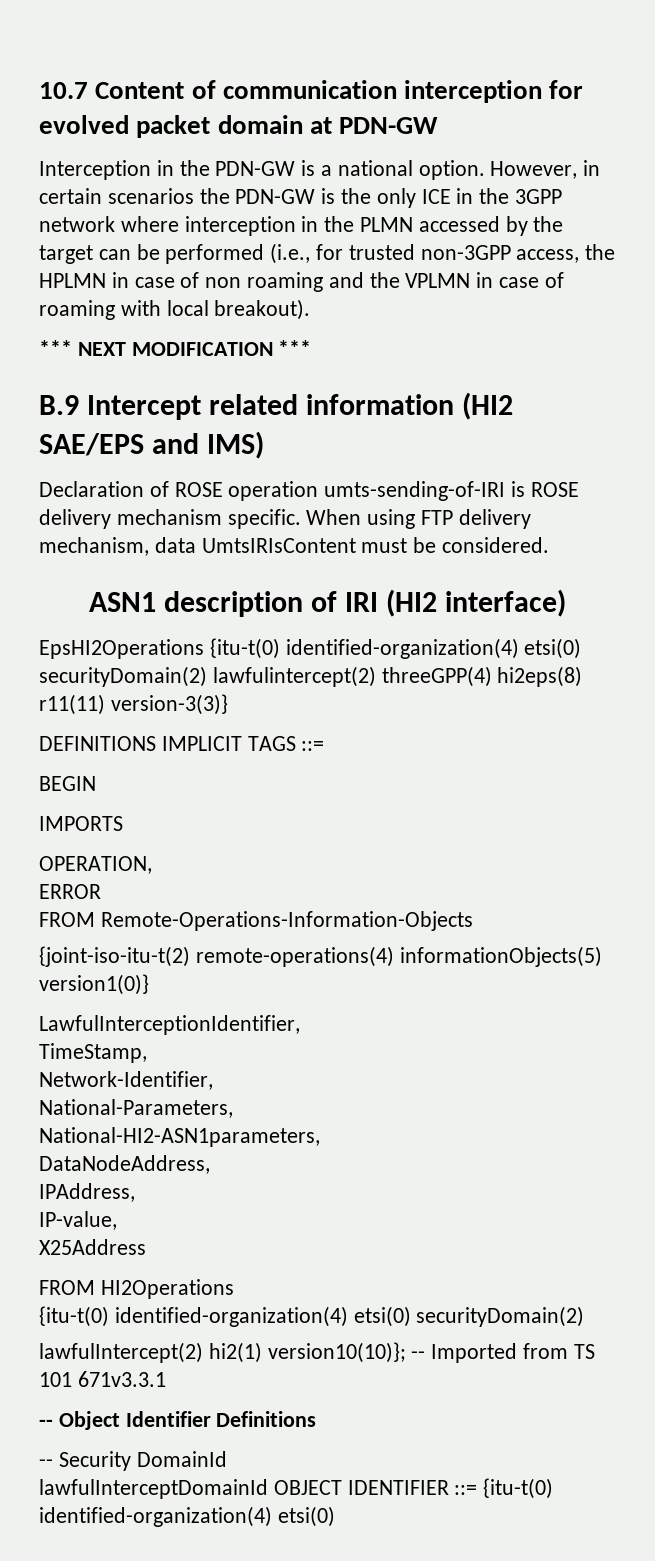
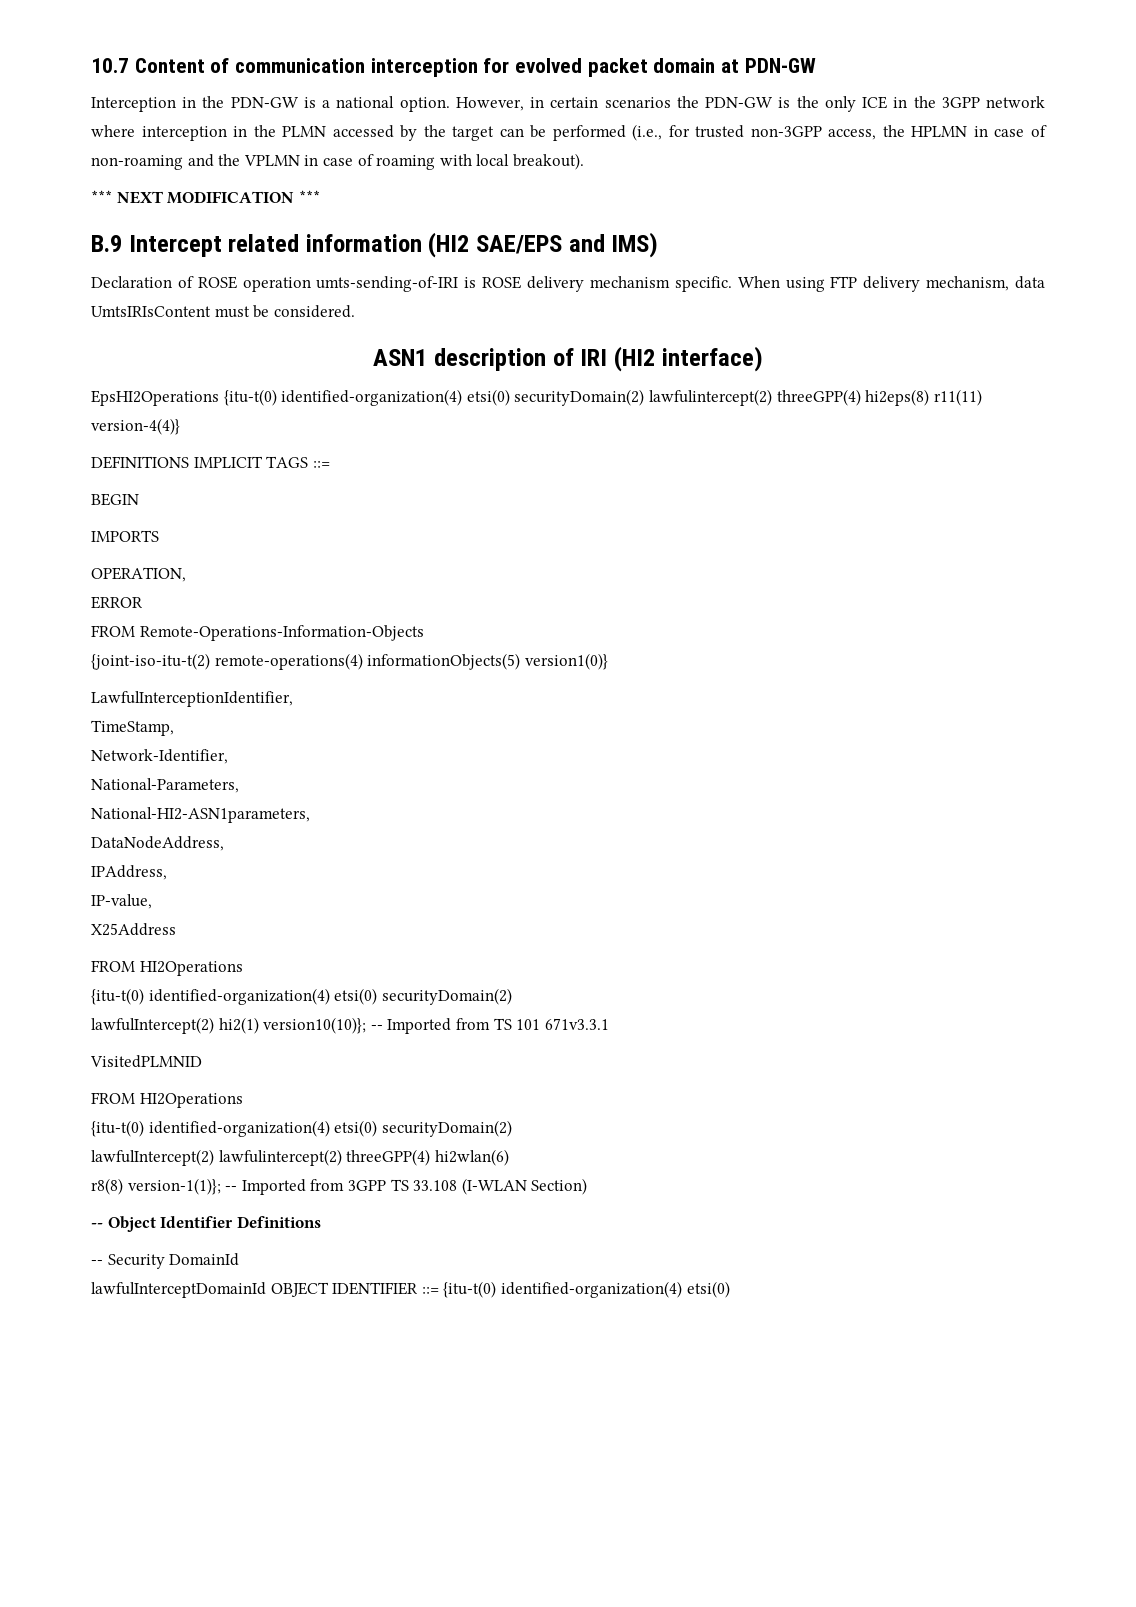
[205,272,324,292] non roaming -> [91,155,183,170] non-roaming
[110,694,228,715] version-3(3)} -> [91,418,180,435] version-4(4)}
(166, 1379) none -> [90,1055,202,1068] [91,1092,243,1108] [91,1120,512,1137] [91,1149,509,1166] [91,1178,588,1195] // VisitedPLMNID // FROM HI2Operations // {itu-t(0) identified-organization(4) etsi(0) securityDomain(2) // lawfulIntercept(2) lawfulintercept(2) threeGPP(4) hi2wlan(6) // r8(8) version-1(1)}; -- Imported from 3GPP TS 33.108 (I-WLAN Section)

